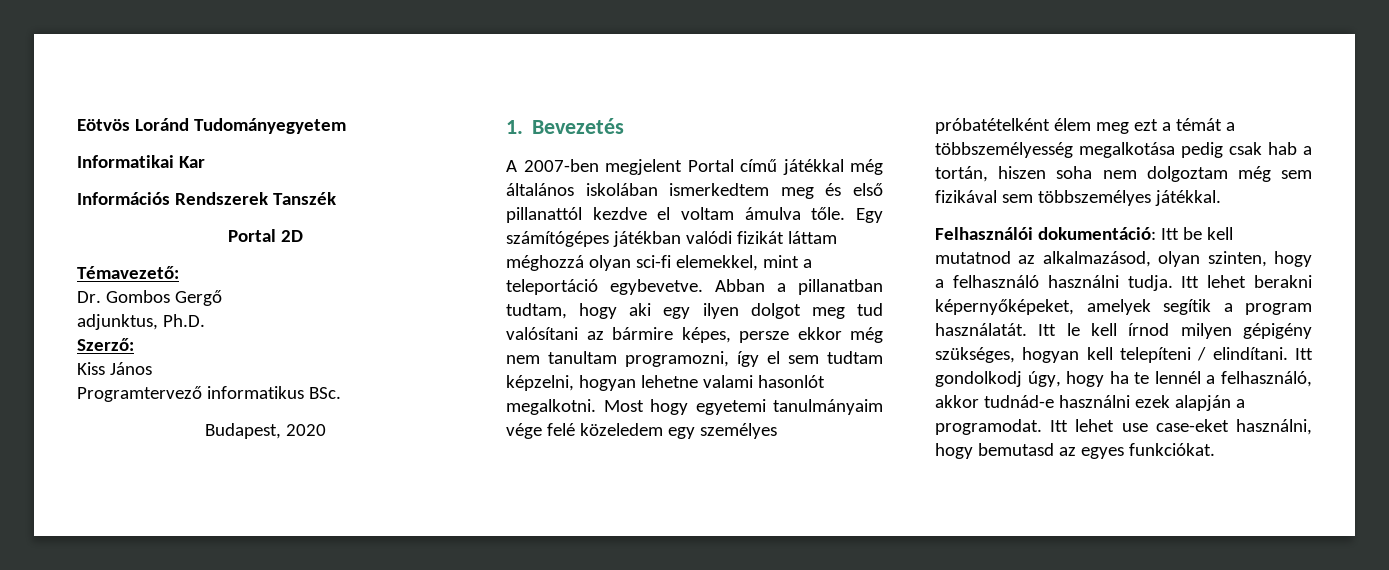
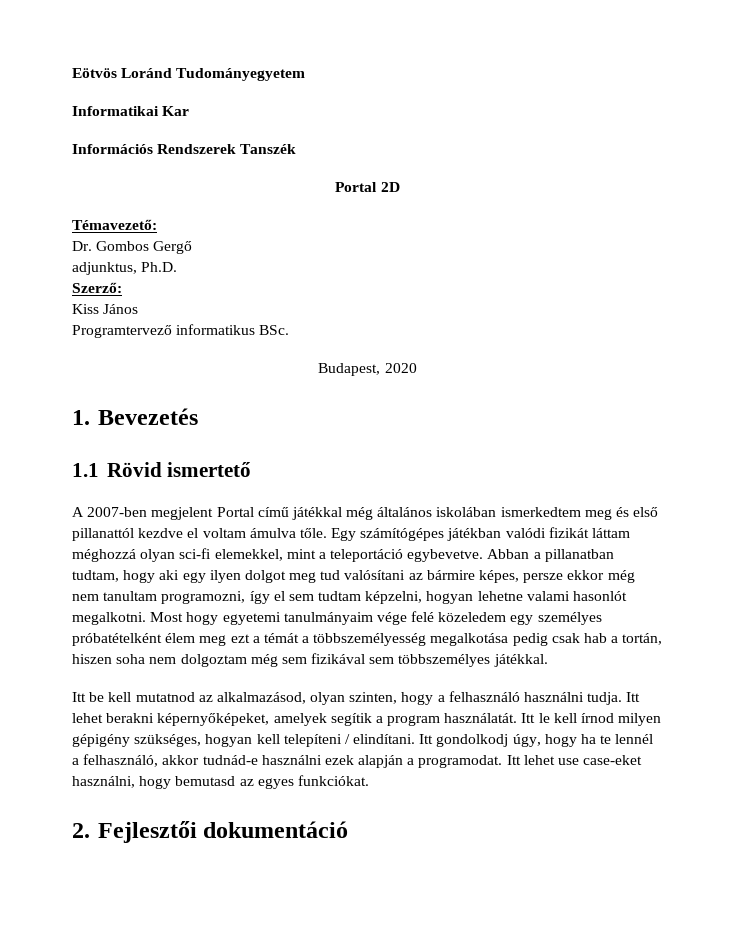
(625, 126) none -> [72,462,252,477] // 1.1 Rövid ismertető
[935,227,1156,240] Felhasználói dokumentáció: -> (548, 660) none
(1215, 449) none -> [72,821,349,843] // 2. Fejlesztői dokumentáció

